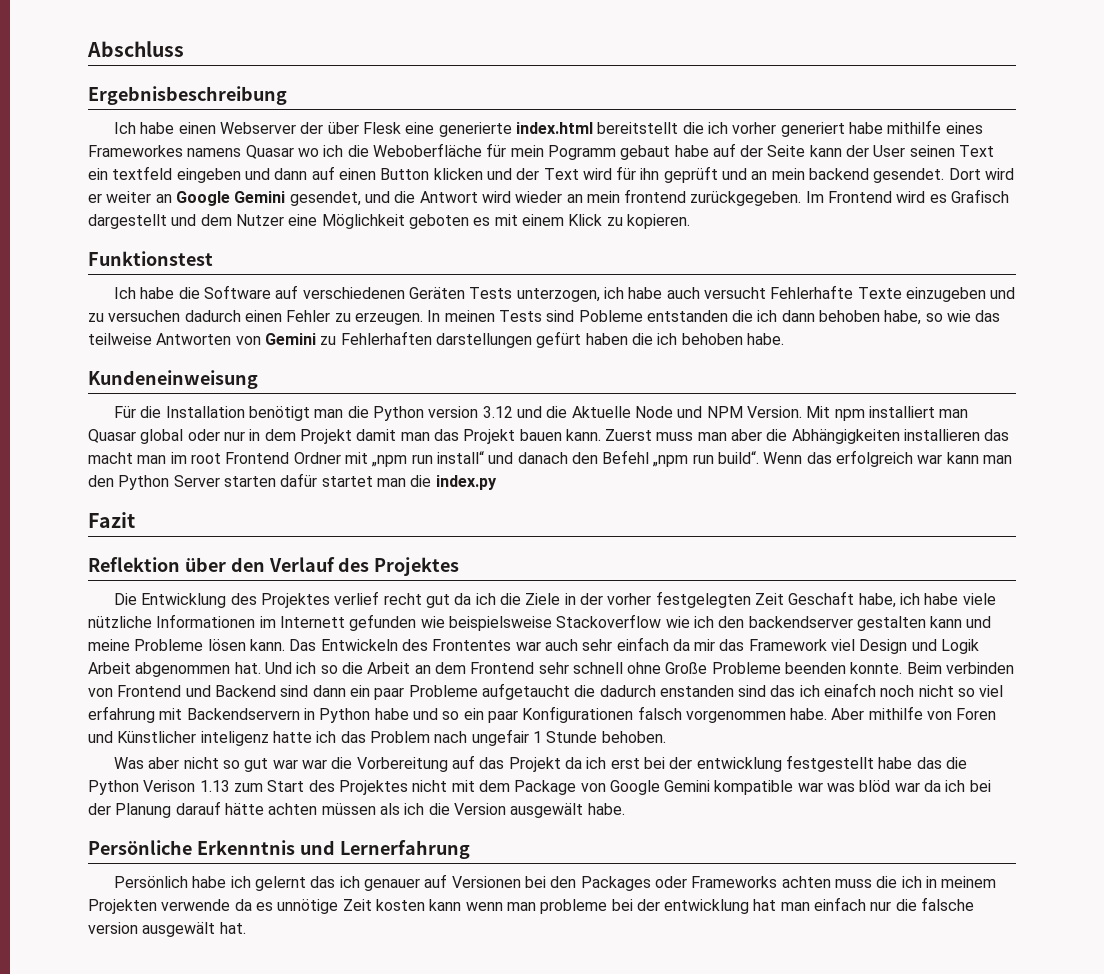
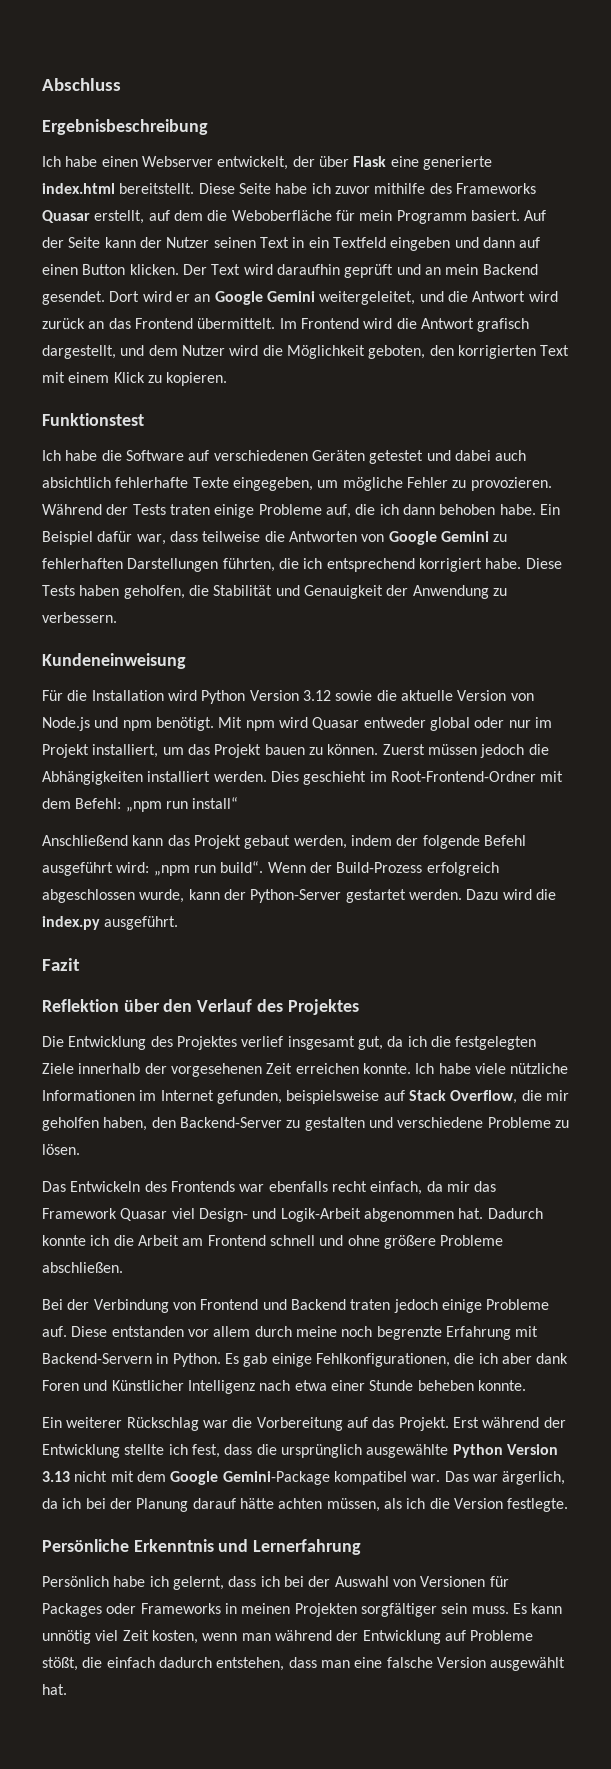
(297, 128) none -> [217,156,289,170] entwickelt,
[363,122,402,134] Flesk -> [353,156,387,167] Flask
[597,120,983,137] [88,143,736,160] bereitstellt die ich vorher generiert habe mithilfe eines Frameworkes namens Quasar wo ich die Weboberfläche für mein Pogramm gebaut habe auf -> [119,183,536,194] [42,210,547,224] bereitstellt. Diese Seite habe ich zuvor mithilfe des Frameworks Quasar erstellt, auf dem die Weboberfläche für mein Programm basiert. Auf
[873,145,906,157] User -> [166,237,210,248] Nutzer
[88,166,173,180] ein textfeld -> [292,237,386,248] in ein Textfeld
[433,166,660,180] klicken und der Text wird für ihn -> [129,264,340,275] klicken. Der Text wird daraufhin
[809,168,870,180] backend -> [482,264,538,275] Backend
[106,191,152,203] weiter -> (190, 298) none
[289,191,361,206] gesendet, -> [319,291,416,305] weitergeleitet,
[515,189,1010,206] [88,214,491,229] wieder an mein frontend zurückgegeben. Im Frontend wird es Grafisch dargestellt und dem Nutzer eine Möglichkeit geboten es -> [42,318,530,332] [42,345,570,359] zurück an das Frontend übermittelt. Im Frontend wird die Antwort grafisch dargestellt, und dem Nutzer wird die Möglichkeit geboten, den korrigierten Text
[469,285,1016,302] [88,310,1001,325] [88,333,152,345] Tests unterzogen, ich habe auch versucht Fehlerhafte Texte einzugeben und zu versuchen dadurch einen Fehler zu erzeugen. In meinen Tests sind Pobleme entstanden die ich dann behoben habe, so wie das teilweise -> [369,450,527,464] [42,477,552,491] [42,504,560,518] [42,531,285,545] getestet und dabei auch absichtlich fehlerhafte Texte eingegeben, um mögliche Fehler zu provozieren. Während der Tests traten einige Probleme auf, die ich dann behoben habe. Ein Beispiel dafür war, dass teilweise die
(261, 340) none -> [388,531,437,545] Google
[340,331,784,348] [88,370,258,389] [114,406,969,421] [88,429,1010,444] [88,450,1013,467] [88,473,406,490] Fehlerhaften darstellungen gefürt haben die ich behoben habe. // Kundeneinweisung // Für die Installation benötigt man die Python version 3.12 und die Aktuelle Node und NPM Version. Mit npm installiert man Quasar global oder nur in dem Projekt damit man das Projekt bauen kann. Zuerst muss man aber die Abhängigkeiten installieren das macht man im root Frontend Ordner mit „npm run install“ und danach den Befehl „npm run build“. Wenn das erfolgreich war kann man den Python Server starten dafür startet man -> [42,558,562,572] [42,585,507,599] [42,612,117,623] [42,653,186,669] [42,690,534,704] [42,717,552,731] [42,744,549,758] [42,771,564,785] [42,797,239,812] [42,835,526,849] [42,861,499,876] [42,889,532,903] fehlerhaften Darstellungen führten, die ich entsprechend korrigiert habe. Diese Tests haben geholfen, die Stabilität und Genauigkeit der Anwendung zu verbessern. // Kundeneinweisung // Für die Installation wird Python Version 3.12 sowie die aktuelle Version von Node.js und npm benötigt. Mit npm wird Quasar entweder global oder nur im Projekt installiert, um das Projekt bauen zu können. Zuerst müssen jedoch die Abhängigkeiten installiert werden. Dies geschieht im Root-Frontend-Ordner mit dem Befehl: „npm run install“ // Anschließend kann das Projekt gebaut werden, indem der folgende Befehl ausgeführt wird: „npm run build“. Wenn der Build-Prozess erfolgreich abgeschlossen wurde, kann der Python-Server gestartet werden. Dazu wird
(497, 482) none -> [104,916,179,930] ausgeführt.
[383,593,451,608] recht gut -> [287,1036,383,1050] insgesamt gut,
[525,591,920,608] Ziele in der vorher festgelegten Zeit Geschaft habe, ich -> [455,1036,537,1050] [42,1063,435,1077] festgelegten Ziele innerhalb der vorgesehenen Zeit erreichen konnte. Ich
[279,614,992,631] [88,637,980,654] [88,662,1015,677] [88,683,1004,700] [88,706,997,723] [88,729,666,746] [114,757,298,772] Internett gefunden wie beispielsweise Stackoverflow wie ich den backendserver gestalten kann und meine Probleme lösen kann. Das Entwickeln des Frontentes war auch sehr einfach da mir das Framework viel Design und Logik Arbeit abgenommen hat. Und ich so die Arbeit an dem Frontend sehr schnell ohne Große Probleme beenden konnte. Beim verbinden von Frontend und Backend sind dann ein paar Probleme aufgetaucht die dadurch enstanden sind das ich einafch noch nicht so viel erfahrung mit Backendservern in Python habe und so ein paar Konfigurationen falsch vorgenommen habe. Aber mithilfe von Foren und Künstlicher inteligenz hatte ich das Problem nach ungefair 1 Stunde behoben. // Was aber nicht so gut war -> [160,1090,569,1104] [42,1117,569,1131] [42,1144,80,1155] [42,1181,497,1195] [42,1208,543,1222] [42,1235,504,1249] [42,1262,123,1273] [42,1299,550,1313] [42,1326,539,1340] [42,1353,569,1367] [42,1380,526,1394] [42,1417,199,1431] Internet gefunden, beispielsweise auf Stack Overflow, die mir geholfen haben, den Backend-Server zu gestalten und verschiedene Probleme zu lösen. // Das Entwickeln des Frontends war ebenfalls recht einfach, da mir das Framework Quasar viel Design- und Logik-Arbeit abgenommen hat. Dadurch konnte ich die Arbeit am Frontend schnell und ohne größere Probleme abschließen. // Bei der Verbindung von Frontend und Backend traten jedoch einige Probleme auf. Diese entstanden vor allem durch meine noch begrenzte Erfahrung mit Backend-Servern in Python. Es gab einige Fehlkonfigurationen, die ich aber dank Foren und Künstlicher Intelligenz nach etwa einer Stunde beheben konnte. // Ein weiterer Rückschlag
[508,755,967,772] [88,780,920,795] Projekt da ich erst bei der entwicklung festgestellt habe das die Python Verison 1.13 zum Start des Projektes nicht mit dem Package von Google Gemini kompatible war was blöd war -> [398,1417,566,1431] [42,1444,558,1458] [42,1471,566,1485] Projekt. Erst während der Entwicklung stellte ich fest, dass die ursprünglich ausgewählte Python Version 3.13 nicht mit dem Google Gemini-Package kompatibel war. Das war ärgerlich,
[321,803,376,815] müssen -> [326,1498,380,1512] müssen,
[510,803,625,818] ausgewält habe. -> [507,1498,569,1512] festlegte.
[255,874,997,891] [88,897,975,914] [88,922,216,937] gelernt das ich genauer auf Versionen bei den Packages oder Frameworks achten muss die ich in meinem Projekten verwende da es unnötige Zeit kosten kann wenn man probleme bei der entwicklung hat man einfach nur die falsche version ausgewält -> [172,1576,509,1590] [42,1603,563,1617] [42,1630,534,1644] [42,1657,566,1671] gelernt, dass ich bei der Auswahl von Versionen für Packages oder Frameworks in meinen Projekten sorgfältiger sein muss. Es kann unnötig viel Zeit kosten, wenn man während der Entwicklung auf Probleme stößt, die einfach dadurch entstehen, dass man eine falsche Version ausgewählt

